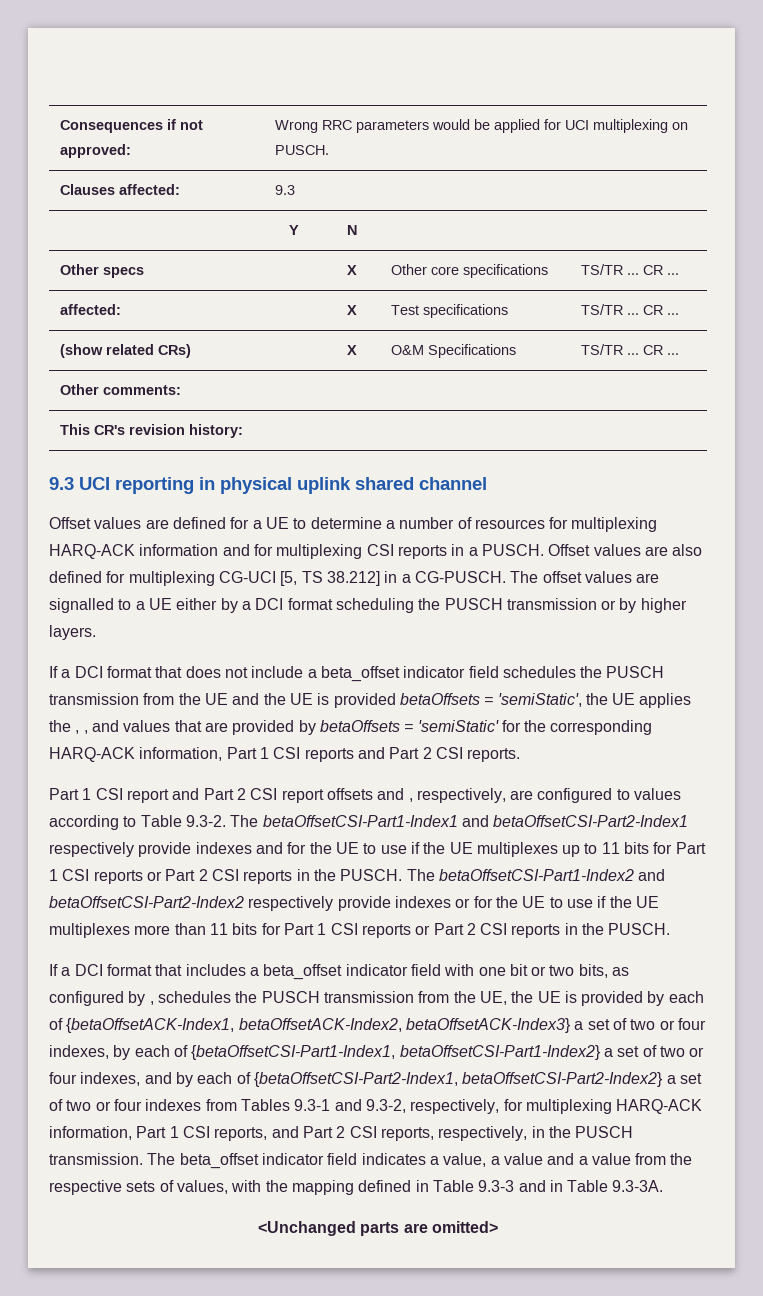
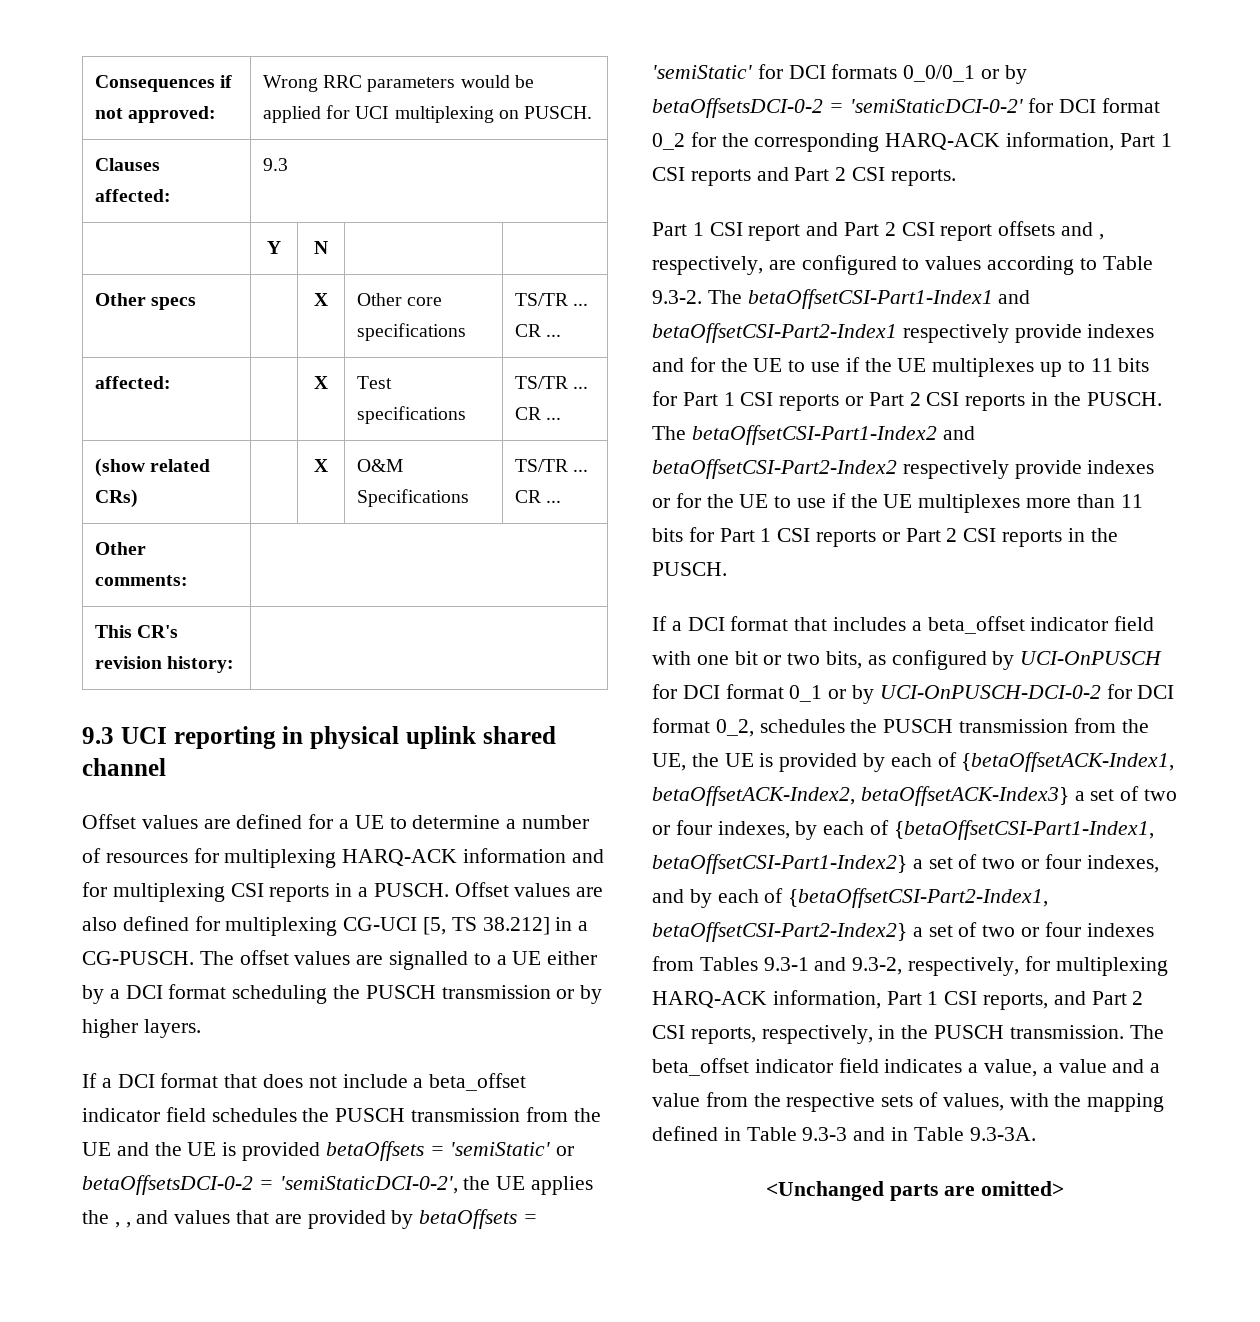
[497,693,582,707] 'semiStatic', -> [450,1142,575,1156] [82,1175,458,1195] 'semiStatic' or betaOffsetsDCI-0-2 = 'semiStaticDCI-0-2',
(521, 726) none -> [788,64,1027,84] [652,98,1161,118] [652,132,716,150] DCI formats 0_0/0_1 or by betaOffsetsDCI-0-2 = 'semiStaticDCI-0-2' for DCI format 0_2 for
[149,1001,154,1005] , -> [1020,651,1163,665] [652,684,1175,704] [652,718,754,737] UCI-OnPUSCH for DCI format 0_1 or by UCI-OnPUSCH-DCI-0-2 for DCI format 0_2,

